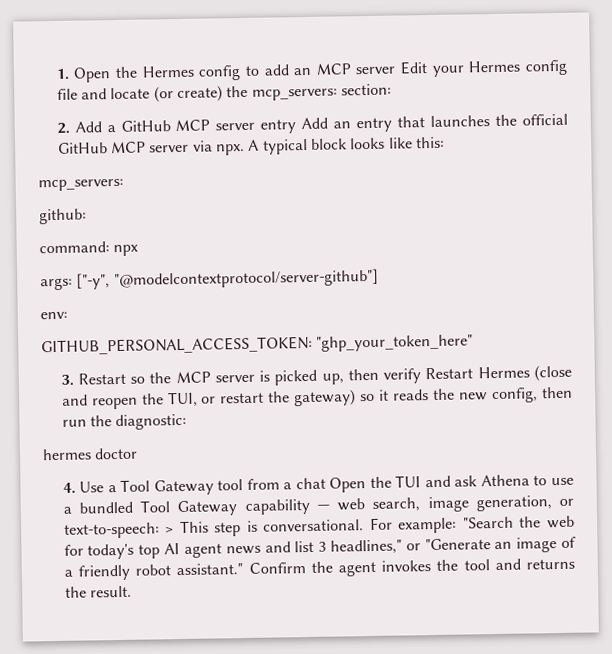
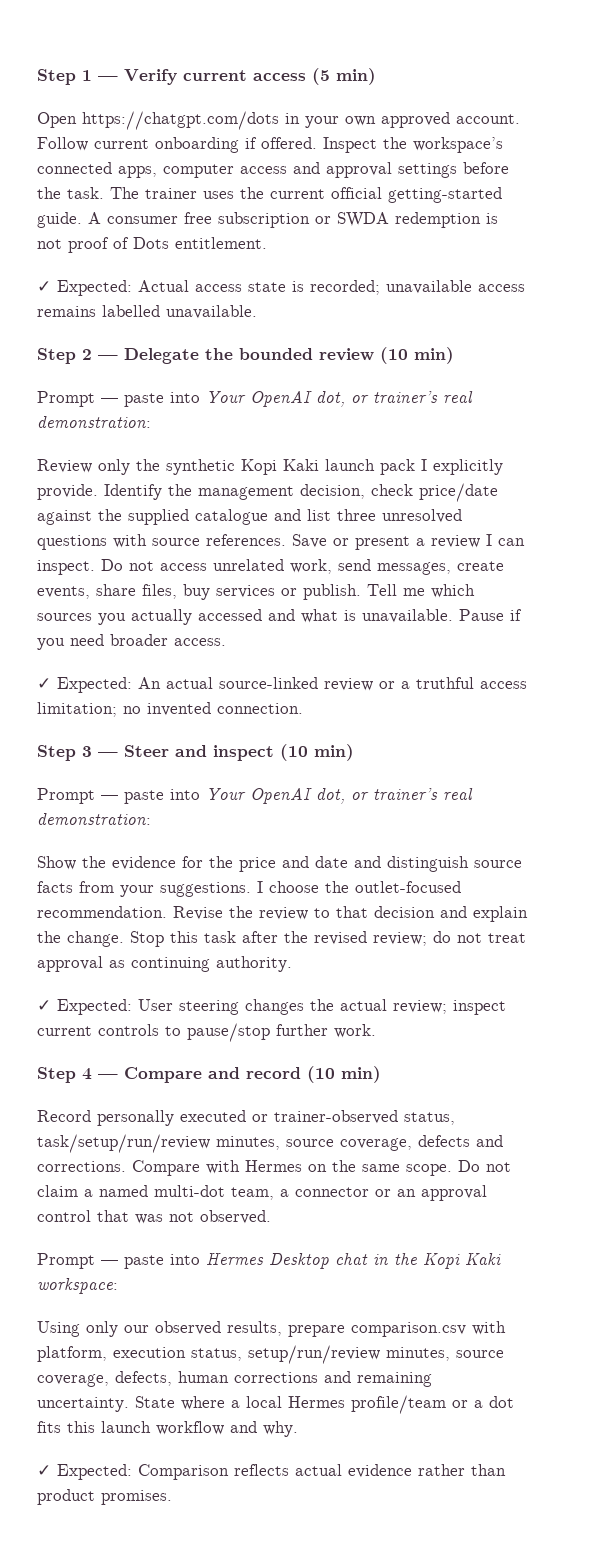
[55,59,568,83] [56,83,392,103] [56,113,569,134] [57,136,445,156] [38,178,124,192] [39,208,87,225] [39,241,139,257] [40,268,379,291] [40,311,68,320] [41,334,474,356] [60,364,572,386] [61,386,573,410] [61,413,188,431] [42,447,139,461] [62,474,574,496] [62,495,574,517] [63,515,576,539] [63,536,576,560] [63,558,575,581] [64,585,132,598] 1. Open the Hermes config to add an MCP server Edit your Hermes config file and locate (or create) the mcp_servers: section: // 2. Add a GitHub MCP server entry Add an entry that launches the official GitHub MCP server via npx. A typical block looks like this: // mcp_servers: // github: // command: npx // args: ["-y", "@modelcontextprotocol/server-github"] // env: // GITHUB_PERSONAL_ACCESS_TOKEN: "ghp_your_token_here" // 3. Restart so the MCP server is picked up, then verify Restart Hermes (close and reopen the TUI, or restart the gateway) so it reads the new config, then run the diagnostic: // hermes doctor // 4. Use a Tool Gateway tool from a chat Open the TUI and ask Athena to use a bundled Tool Gateway capability — web search, image generation, or text-to-speech: > This step is conversational. For example: "Search the web for today's top AI agent news and list 3 headlines," or "Generate an image of a friendly robot assistant." Confirm the agent invokes the tool and returns the result. -> [37,68,376,85] [37,111,520,130] [37,137,503,153] [37,162,509,178] [37,187,502,203] [37,212,498,228] [37,237,267,253] [37,280,525,296] [37,305,257,319] [37,347,454,364] [37,391,473,407] [37,416,151,428] [37,459,503,475] [37,483,498,502] [37,509,462,525] [37,534,525,550] [37,559,504,575] [37,584,475,600] [37,609,522,625] [37,634,226,650] [37,677,527,693] [37,702,303,717] [37,744,354,761] [37,788,473,804] [37,813,151,825] [37,856,522,872] [37,881,461,897] [37,906,528,922] [37,931,526,947] [37,956,292,972] [37,999,506,1015] [37,1023,376,1042] [37,1066,381,1083] [37,1110,455,1126] [37,1134,503,1153] [37,1160,511,1176] [37,1185,487,1201] [37,1210,271,1224] [37,1253,501,1269] [37,1278,118,1294] [37,1321,506,1337] [37,1345,504,1364] [37,1371,432,1387] [37,1395,514,1414] [37,1421,298,1437] [37,1464,506,1480] [37,1489,172,1505] Step 1 — Verify current access (5 min) // Open https://chatgpt.com/dots in your own approved account. Follow current onboarding if offered. Inspect the workspace’s connected apps, computer access and approval settings before the task. The trainer uses the current official getting-started guide. A consumer free subscription or SWDA redemption is not proof of Dots entitlement. // ✓ Expected: Actual access state is recorded; unavailable access remains labelled unavailable. // Step 2 — Delegate the bounded review (10 min) // Prompt — paste into Your OpenAI dot, or trainer’s real demonstration: // Review only the synthetic Kopi Kaki launch pack I explicitly provide. Identify the management decision, check price/date against the supplied catalogue and list three unresolved questions with source references. Save or present a review I can inspect. Do not access unrelated work, send messages, create events, share files, buy services or publish. Tell me which sources you actually accessed and what is unavailable. Pause if you need broader access. // ✓ Expected: An actual source-linked review or a truthful access limitation; no invented connection. // Step 3 — Steer and inspect (10 min) // Prompt — paste into Your OpenAI dot, or trainer’s real demonstration: // Show the evidence for the price and date and distinguish source facts from your suggestions. I choose the outlet-focused recommendation. Revise the review to that decision and explain the change. Stop this task after the revised review; do not treat approval as continuing authority. // ✓ Expected: User steering changes the actual review; inspect current controls to pause/stop further work. // Step 4 — Compare and record (10 min) // Record personally executed or trainer-observed status, task/setup/run/review minutes, source coverage, defects and corrections. Compare with Hermes on the same scope. Do not claim a named multi-dot team, a connector or an approval control that was not observed. // Prompt — paste into Hermes Desktop chat in the Kopi Kaki workspace: // Using only our observed results, prepare comparison.csv with platform, execution status, setup/run/review minutes, source coverage, defects, human corrections and remaining uncertainty. State where a local Hermes profile/team or a dot fits this launch workflow and why. // ✓ Expected: Comparison reflects actual evidence rather than product promises.

